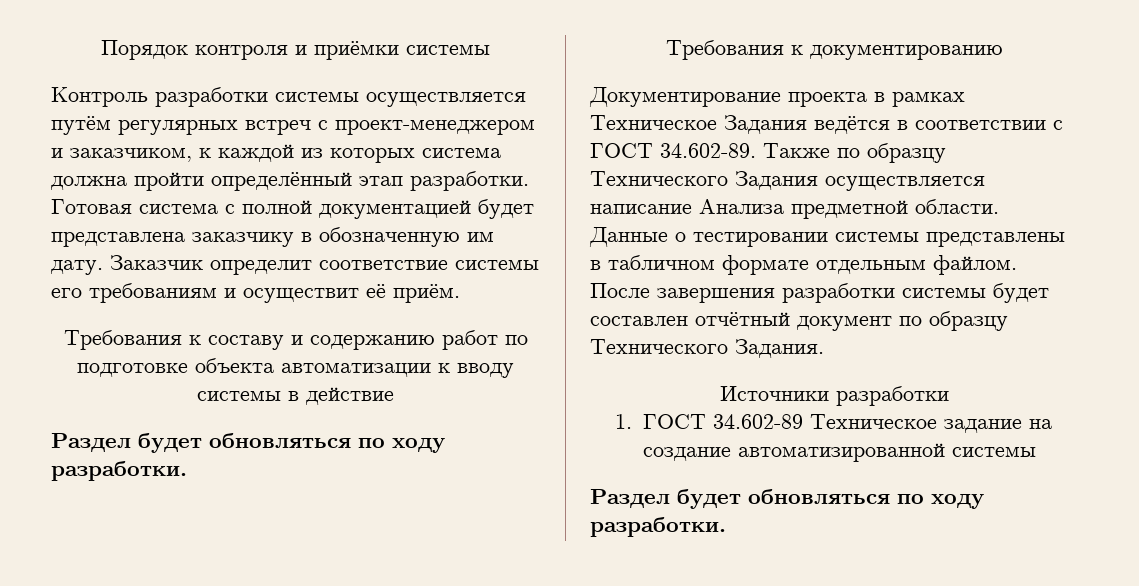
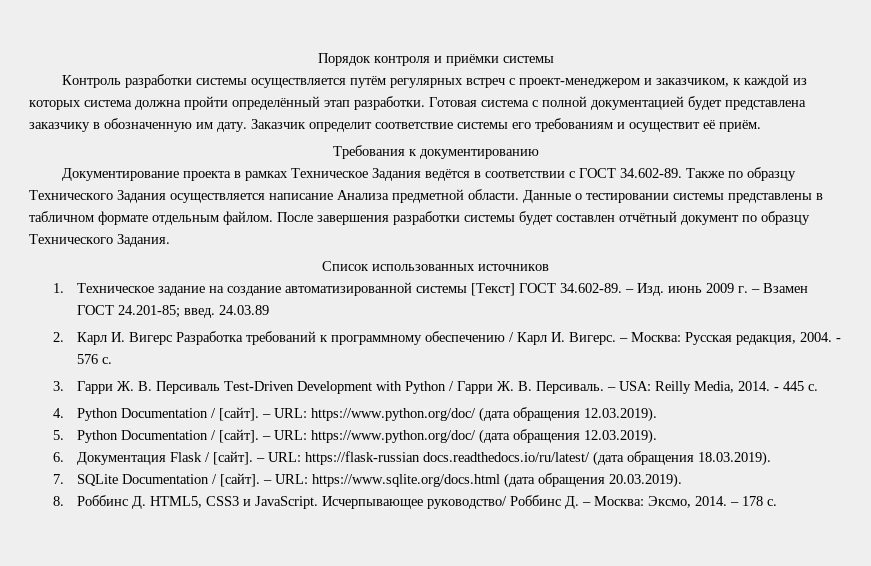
[63,330,528,350] [77,358,514,378] [197,387,394,405] [51,433,445,453] [51,461,187,481] // Требования к составу и содержанию работ по подготовке объекта автоматизации к вводу системы в действие // Раздел будет обновляться по ходу разработки. -> (761, 126) none
[720,386,949,406] Источники разработки -> [322,261,549,271] Список использованных источников
[642,414,803,429] ГОСТ 34.602-89 -> (65, 288) none
[590,489,984,509] [590,517,726,537] // Раздел будет обновляться по ходу разработки. -> [471,283,809,296] [77,305,270,318] [53,331,842,345] [77,354,113,364] [53,381,819,394] [53,407,658,422] [53,429,658,444] [53,451,772,466] [53,473,683,488] [53,495,778,509] [Текст] ГОСТ 34.602-89. – Изд. июнь 2009 г. – Взамен ГОСТ 24.201-85; введ. 24.03.89 // 2. Карл И. Вигерс Разработка требований к программному обеспечению / Карл И. Вигерс. – Москва: Русская редакция, 2004. - 576 с. // 3. Гарри Ж. В. Персиваль Test-Driven Development with Python / Гарри Ж. В. Персиваль. – USA: Reilly Media, 2014. - 445 с. // 4. Python Documentation / [сайт]. – URL: https://www.python.org/doc/ (дата обращения 12.03.2019). // 5. Python Documentation / [сайт]. – URL: https://www.python.org/doc/ (дата обращения 12.03.2019). // 6. Документация Flask / [сайт]. – URL: https://flask-russian docs.readthedocs.io/ru/latest/ (дата обращения 18.03.2019). // 7. SQLite Documentation / [сайт]. – URL: https://www.sqlite.org/docs.html (дата обращения 20.03.2019). // 8. Роббинс Д. HTML5, CSS3 и JavaScript. Исчерпывающее руководство/ Роббинс Д. – Москва: Эксмо, 2014. – 178 с.

